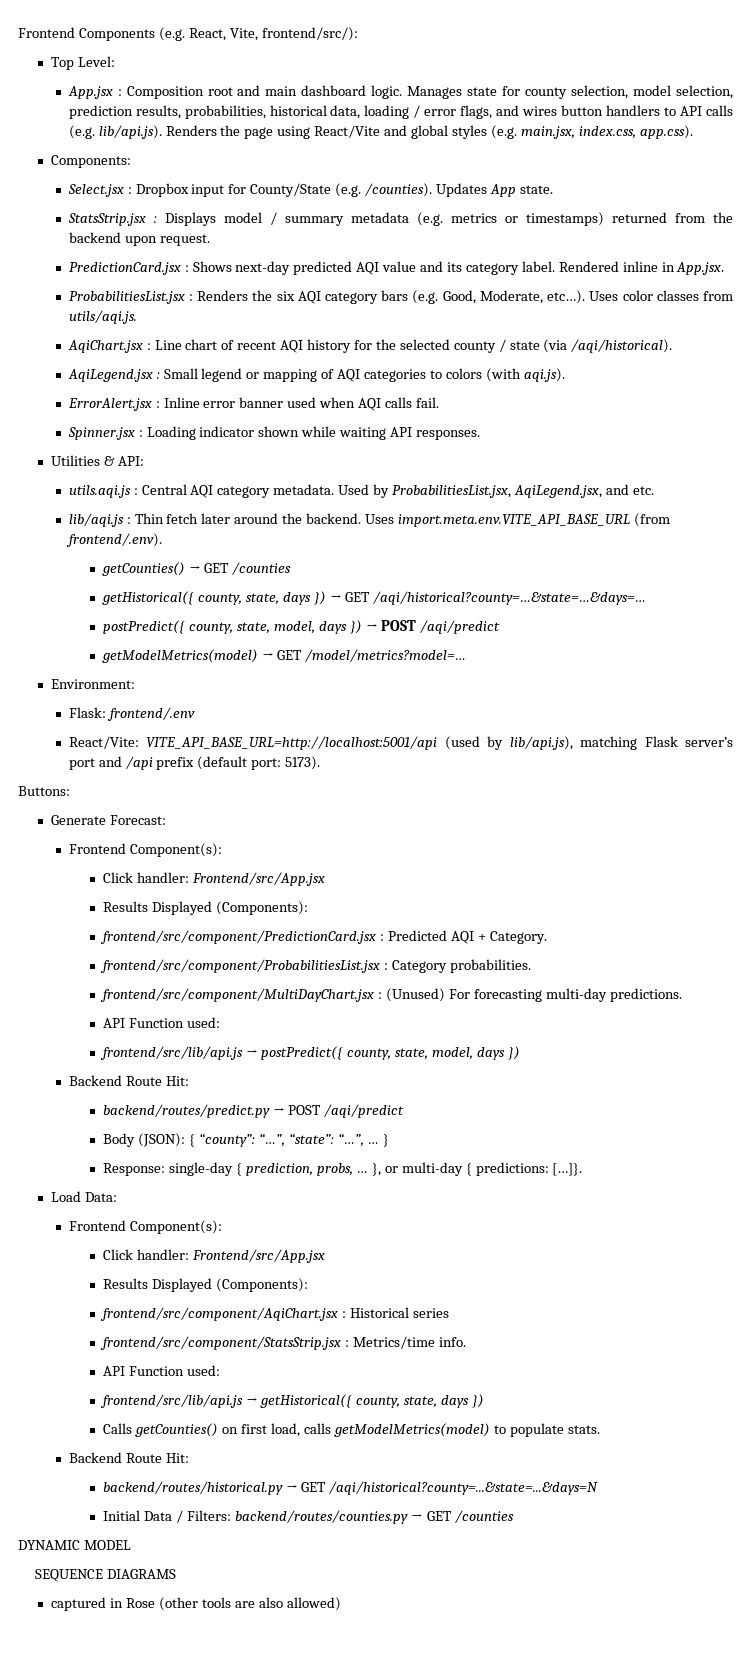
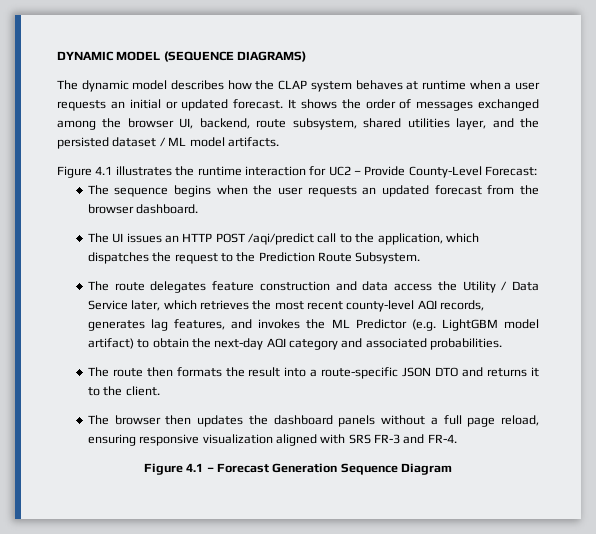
[18,27,358,41] [51,56,116,70] [67,85,733,99] [68,105,733,119] [68,125,693,139] [51,155,132,168] [67,183,553,197] [67,212,734,226] [68,232,210,246] [68,261,725,275] [68,290,733,304] [68,310,137,324] [67,339,673,353] [67,368,565,382] [67,397,439,411] [67,426,480,440] [51,455,145,466] [68,484,654,498] [68,513,670,527] [65,533,162,547] [102,562,292,576] [102,591,646,605] [103,620,500,634] [102,649,467,663] [51,679,136,689] [68,707,195,721] [68,736,734,750] [68,756,321,770] [18,786,70,796] [51,815,167,825] [68,843,222,857] [103,872,326,886] [103,901,309,915] [100,930,547,944] [100,959,532,973] [100,988,682,1002] [103,1017,221,1028] [100,1046,520,1060] [68,1075,189,1086] [103,1104,405,1118] [103,1133,389,1147] [103,1162,583,1176] [51,1191,118,1202] [68,1220,222,1234] [103,1249,326,1263] [103,1278,309,1292] [100,1307,450,1321] [100,1336,467,1350] [103,1365,221,1376] [100,1394,484,1408] [103,1423,600,1437] [68,1452,189,1463] [103,1481,599,1495] [103,1510,514,1524] [18,1540,131,1550] [35,1569,177,1582] [51,1597,341,1611] Frontend Components (e.g. React, Vite, frontend/src/): // Top Level: // App.jsx : Composition root and main dashboard logic. Manages state for county selection, model selection, prediction results, probabilities, historical data, loading / error flags, and wires button handlers to API calls (e.g. lib/api.js). Renders the page using React/Vite and global styles (e.g. main.jsx, index.css, app.css). // Components: // Select.jsx : Dropbox input for County/State (e.g. /counties). Updates App state. // StatsStrip.jsx : Displays model / summary metadata (e.g. metrics or timestamps) returned from the backend upon request. // PredictionCard.jsx : Shows next-day predicted AQI value and its category label. Rendered inline in App.jsx. // ProbabilitiesList.jsx : Renders the six AQI category bars (e.g. Good, Moderate, etc…). Uses color classes from utils/aqi.js. // AqiChart.jsx : Line chart of recent AQI history for the selected county / state (via /aqi/historical). // AqiLegend.jsx : Small legend or mapping of AQI categories to colors (with aqi.js). // ErrorAlert.jsx : Inline error banner used when AQI calls fail. // Spinner.jsx : Loading indicator shown while waiting API responses. // Utilities & API: // utils.aqi.js : Central AQI category metadata. Used by ProbabilitiesList.jsx, AqiLegend.jsx, and etc. // lib/aqi.js : Thin fetch later around the backend. Uses import.meta.env.VITE_API_BASE_URL (from frontend/.env). // getCounties() → GET /counties // getHistorical({ county, state, days }) → GET /aqi/historical?county=…&state=…&days=… // postPredict({ county, state, model, days }) → POST /aqi/predict // getModelMetrics(model) → GET /model/metrics?model=… // Environment: // Flask: frontend/.env // React/Vite: VITE_API_BASE_URL=http://localhost:5001/api (used by lib/api.js), matching Flask server’s port and /api prefix (default port: 5173). // Buttons: // Generate Forecast: // Frontend Component(s): // Click handler: Frontend/src/App.jsx // Results Displayed (Components): // frontend/src/component/PredictionCard.jsx : Predicted AQI + Category. // frontend/src/component/ProbabilitiesList.jsx : Category probabilities. // frontend/src/component/MultiDayChart.jsx : (Unused) For forecasting multi-day predictions. // API Function used: // frontend/src/lib/api.js → postPredict({ county, state, model, days }) // Backend Route Hit: // backend/routes/predict.py → POST /aqi/predict // Body (JSON): { “county”: “…”, “state”: “…”, … } // Response: single-day { prediction, probs, … }, or multi-day { predictions: […]}. // Load Data: // Frontend Component(s): // Click handler: Frontend/src/App.jsx // Results Displayed (Components): // frontend/src/component/AqiChart.jsx : Historical series // frontend/src/component/StatsStrip.jsx : Metrics/time info. // API Function used: // frontend/src/lib/api.js → getHistorical({ county, state, days }) // Calls getCounties() on first load, calls getModelMetrics(model) to populate stats. // Backend Route Hit: // backend/routes/historical.py → GET /aqi/historical?county=...&state=...&days=N // Initial Data / Filters: backend/routes/counties.py → GET /counties // DYNAMIC MODEL // SEQUENCE DIAGRAMS // captured in Rose (other tools are also allowed) -> [57,51,307,62] [57,80,540,92] [57,99,539,111] [57,118,539,130] [57,137,279,149] [57,166,538,178] [87,185,539,197] [87,204,199,214] [87,233,479,245] [87,252,421,264] [87,281,540,293] [87,300,485,312] [87,319,539,331] [87,338,503,350] [87,367,540,379] [87,386,160,396] [87,415,540,427] [87,434,457,446] [143,463,453,475] DYNAMIC MODEL (SEQUENCE DIAGRAMS) // The dynamic model describes how the CLAP system behaves at runtime when a user requests an initial or updated forecast. It shows the order of messages exchanged among the browser UI, backend, route subsystem, shared utilities layer, and the persisted dataset / ML model artifacts. // Figure 4.1 illustrates the runtime interaction for UC2 – Provide County-Level Forecast: // The sequence begins when the user requests an updated forecast from the browser dashboard. // The UI issues an HTTP POST /aqi/predict call to the application, which dispatches the request to the Prediction Route Subsystem. // The route delegates feature construction and data access the Utility / Data Service later, which retrieves the most recent county-level AQI records, generates lag features, and invokes the ML Predictor (e.g. LightGBM model artifact) to obtain the next-day AQI category and associated probabilities. // The route then formats the result into a route-specific JSON DTO and returns it to the client. // The browser then updates the dashboard panels without a full page reload, ensuring responsive visualization aligned with SRS FR-3 and FR-4. // Figure 4.1 – Forecast Generation Sequence Diagram

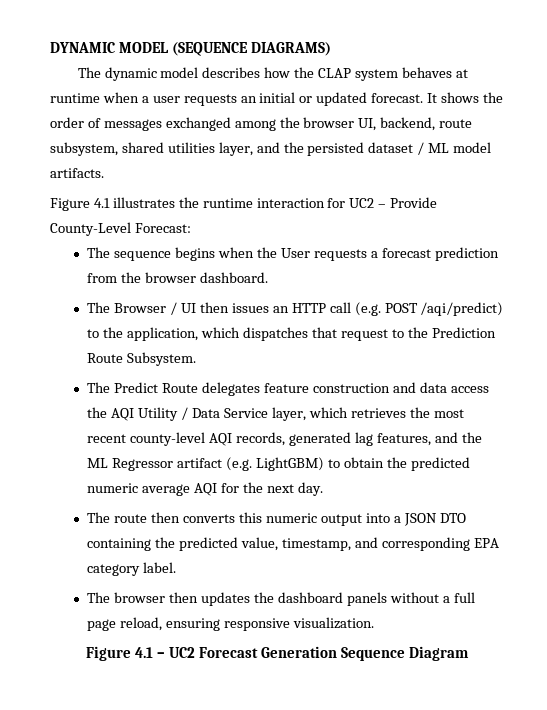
[278,185,482,197] user requests an updated forecast -> [280,247,499,261] User requests a forecast prediction
[112,233,337,245] UI issues an HTTP POST /aqi/predict call -> [114,302,504,316] Browser / UI then issues an HTTP call (e.g. POST /aqi/predict)
[152,252,172,262] the -> [311,327,337,338] that
[114,282,145,291] route -> [114,382,199,393] Predict Route
(457, 286) none -> [111,408,135,421] AQI
[131,300,161,311] later, -> [271,407,306,421] layer,
[87,320,145,331] generates -> [289,432,352,446] generated
[258,319,301,329] invokes -> (458, 437) none
[355,319,539,331] [87,338,503,350] Predictor (e.g. LightGBM model artifact) to obtain the next-day AQI category and associated probabilities. -> [112,457,470,471] [87,482,323,496] Regressor artifact (e.g. LightGBM) to obtain the predicted numeric average AQI for the next day.
[176,367,281,377] formats the result -> [183,512,362,526] converts this numeric output
[321,367,399,379] route-specific -> (401, 519) none
[462,367,540,377] [87,386,160,396] and returns it to the client. -> [87,537,499,551] [87,562,177,576] containing the predicted value, timestamp, and corresponding EPA category label.
[202,434,457,446] visualization aligned with SRS FR-3 and FR-4. -> [293,617,375,629] visualization.
(214, 469) none -> [169,647,196,658] UC2

